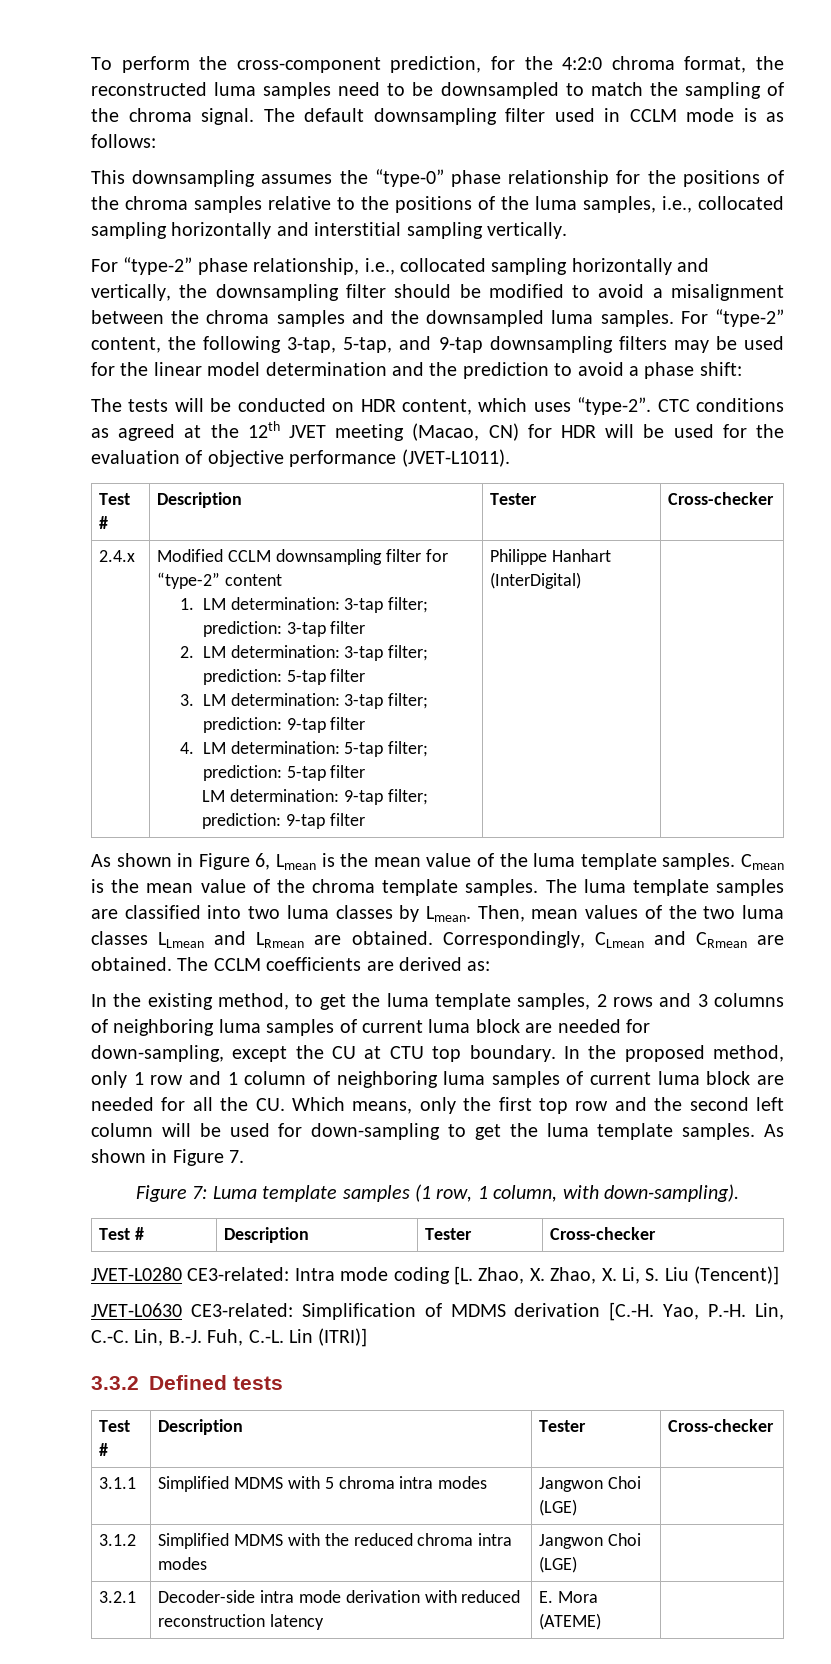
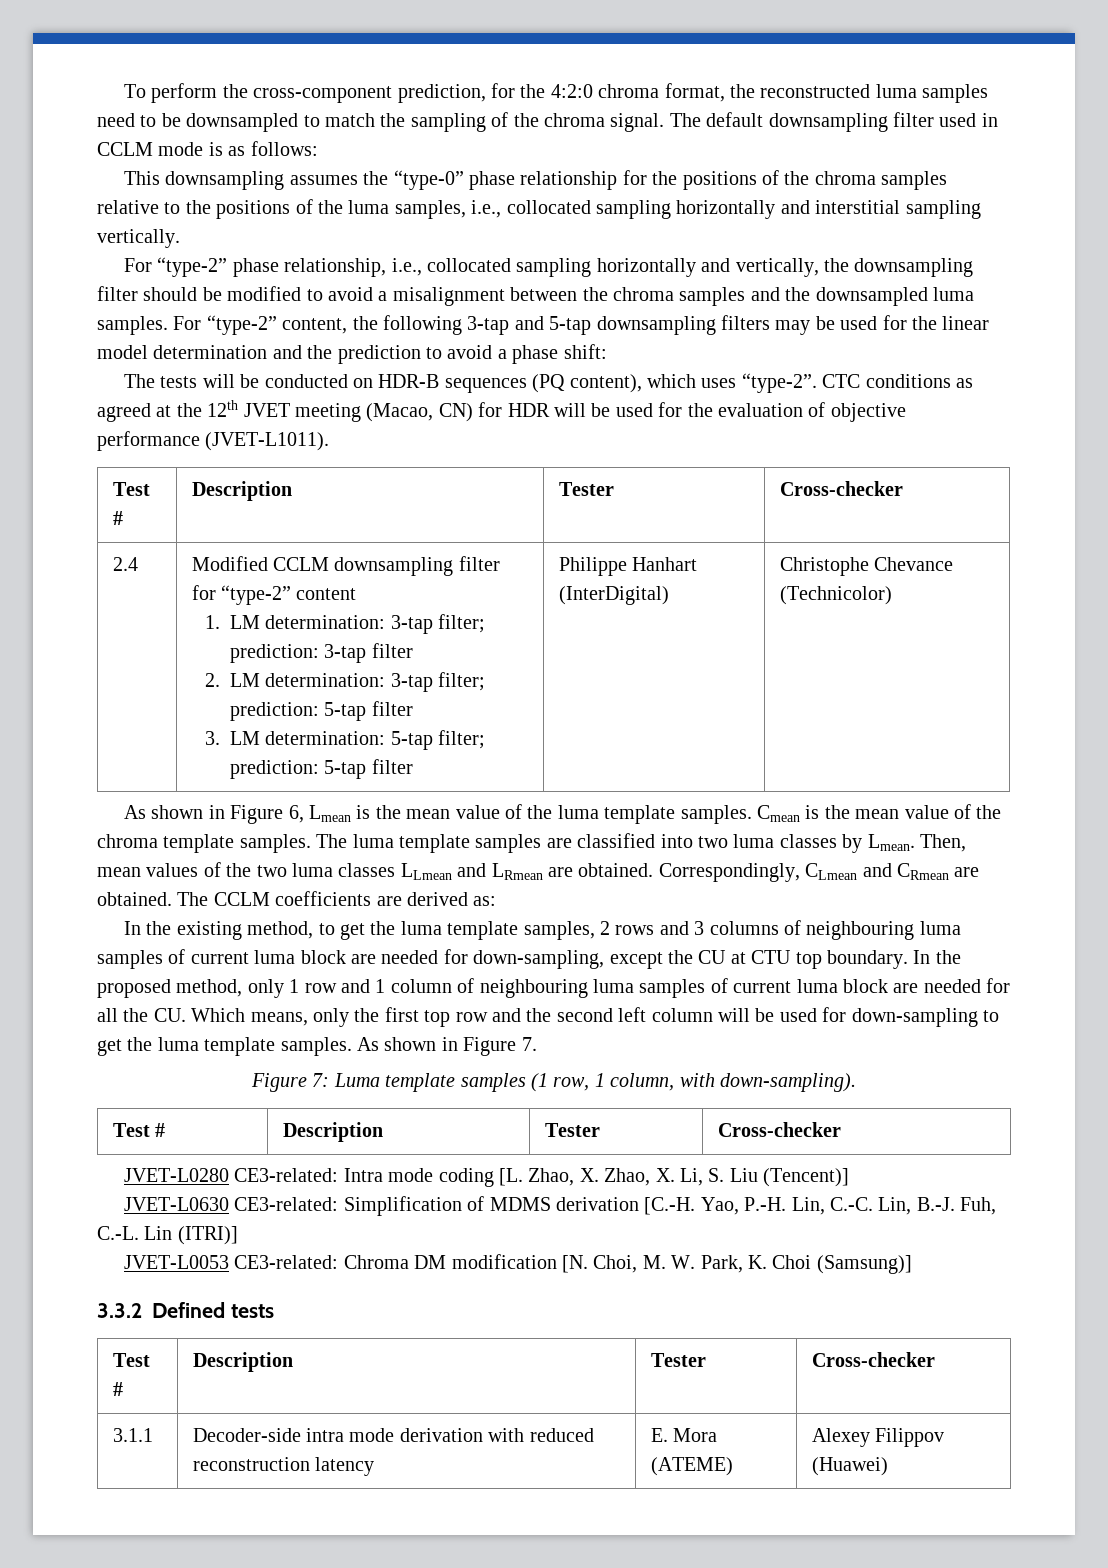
[287,336,483,353] 3-tap, 5-tap, and 9-tap -> [467,316,592,335] 3-tap and 5-tap
[360,399,472,415] HDR content, -> [378,374,642,393] HDR-B sequences (PQ content),
[99,550,136,562] 2.4.x -> [112,557,138,571] 2.4
[344,693,429,709] [202,717,366,733] [179,741,340,754] 3-tap filter; prediction: 9-tap filter // 4. LM determination: -> (386, 738) none
[202,789,428,805] [202,813,366,829] // LM determination: 9-tap filter; prediction: 9-tap filter -> (413, 766) none
(582, 580) none -> [779,557,953,576] [779,586,892,605] Christophe Chevance (Technicolor)
[113,1019,215,1036] neighboring -> [806,921,915,940] neighbouring
[336,1071,438,1088] neighboring -> [479,979,588,998] neighbouring
(368, 1337) none -> [123,1254,912,1274] // JVET-L0053 CE3-related: Chroma DM modification [N. Choi, M. W. Park, K. Choi (Samsung)]
[158,1476,488,1492] [539,1476,641,1492] [539,1499,578,1516] [99,1534,137,1546] [158,1533,513,1549] [158,1557,208,1570] [539,1533,641,1549] [539,1556,578,1573] [99,1591,137,1603] | Simplified MDMS with 5 chroma intra modes | Jangwon Choi (LGE) | // 3.1.2 | Simplified MDMS with the reduced chroma intra modes | Jangwon Choi (LGE) | // 3.2.1 -> (153, 1435) none
(602, 1621) none -> [811,1428,944,1447] [811,1457,888,1476] Alexey Filippov (Huawei)

